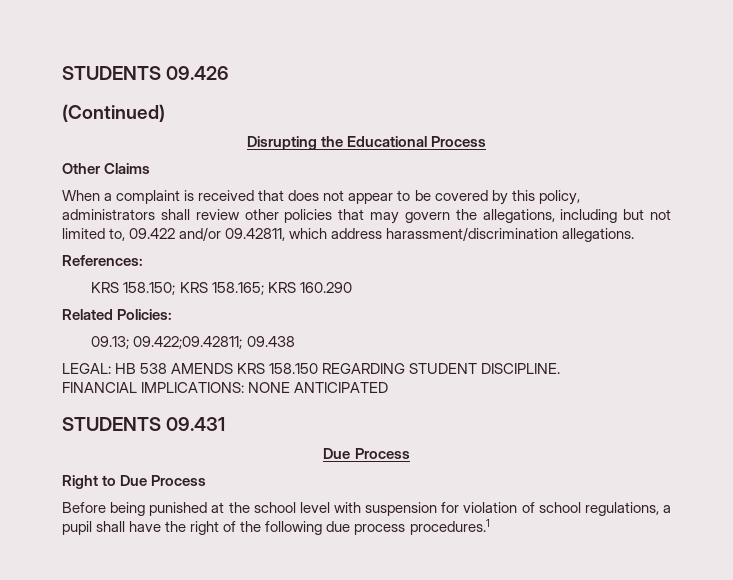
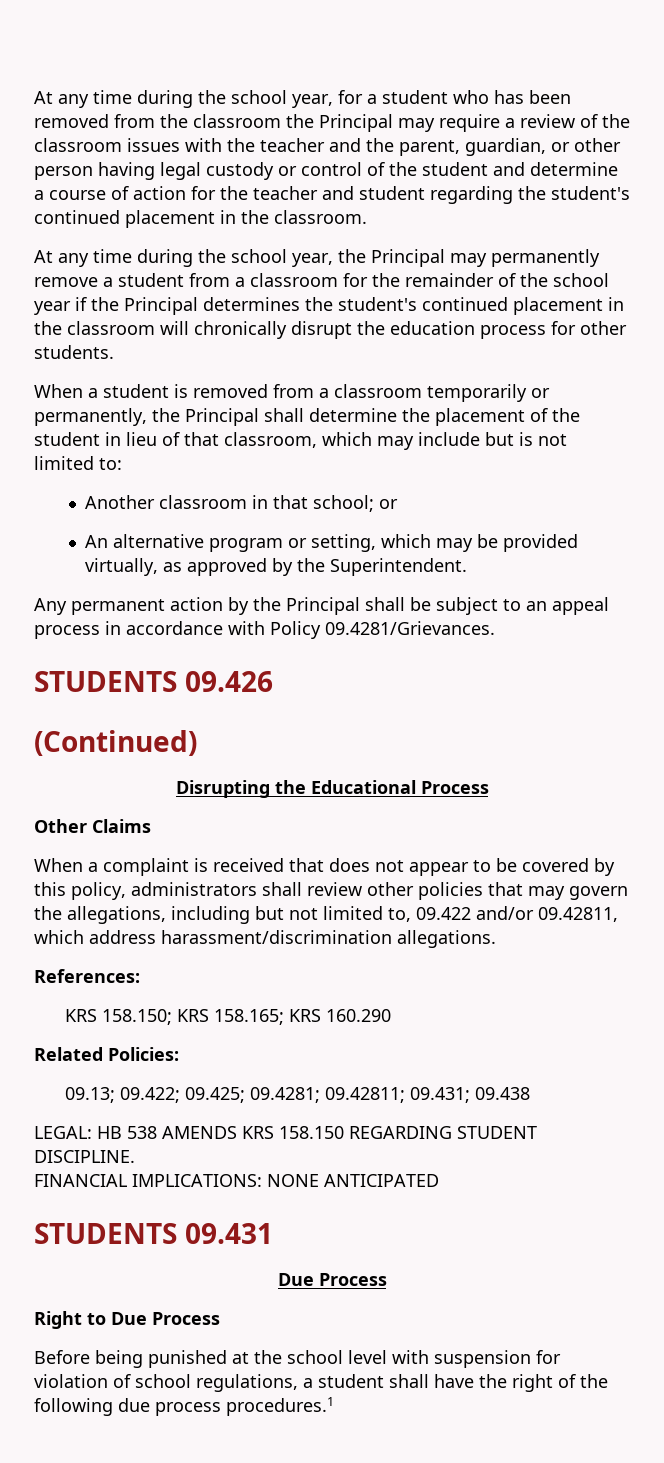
(62, 73) none -> [34,90,571,108] [34,114,630,132] [34,138,621,156] [34,162,618,180] [34,186,630,204] [34,210,367,228] [34,249,600,267] [34,273,609,287] [34,297,624,315] [34,321,627,339] [34,345,114,359] [34,384,550,402] [34,408,580,426] [34,432,567,450] [34,456,122,470] [85,495,399,512] [85,534,579,552] [85,558,468,576] [34,597,609,615] [34,621,495,639] At any time during the school year, for a student who has been removed from the classroom the Principal may require a review of the classroom issues with the teacher and the parent, guardian, or other person having legal custody or control of the student and determine a course of action for the teacher and student regarding the student's continued placement in the classroom. // At any time during the school year, the Principal may permanently remove a student from a classroom for the remainder of the school year if the Principal determines the student's continued placement in the classroom will chronically disrupt the education process for other students. // When a student is removed from a classroom temporarily or permanently, the Principal shall determine the placement of the student in lieu of that classroom, which may include but is not limited to: // Another classroom in that school; or // An alternative program or setting, which may be provided virtually, as approved by the Superintendent. // Any permanent action by the Principal shall be subject to an appeal process in accordance with Policy 09.4281/Grievances. //
[133,336,243,349] 09.422;09.42811; -> [120,1087,471,1103] 09.422; 09.425; 09.4281; 09.42811; 09.431;
[62,521,92,535] pupil -> [318,1374,384,1388] student

